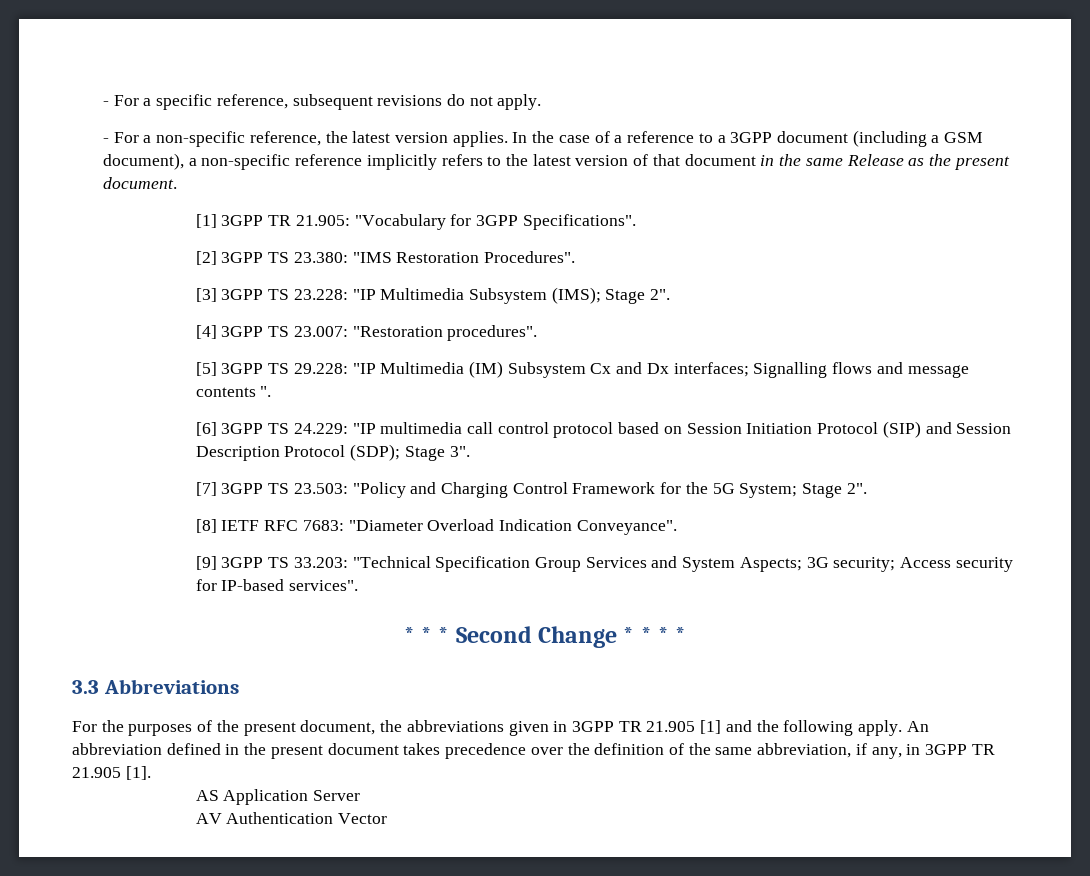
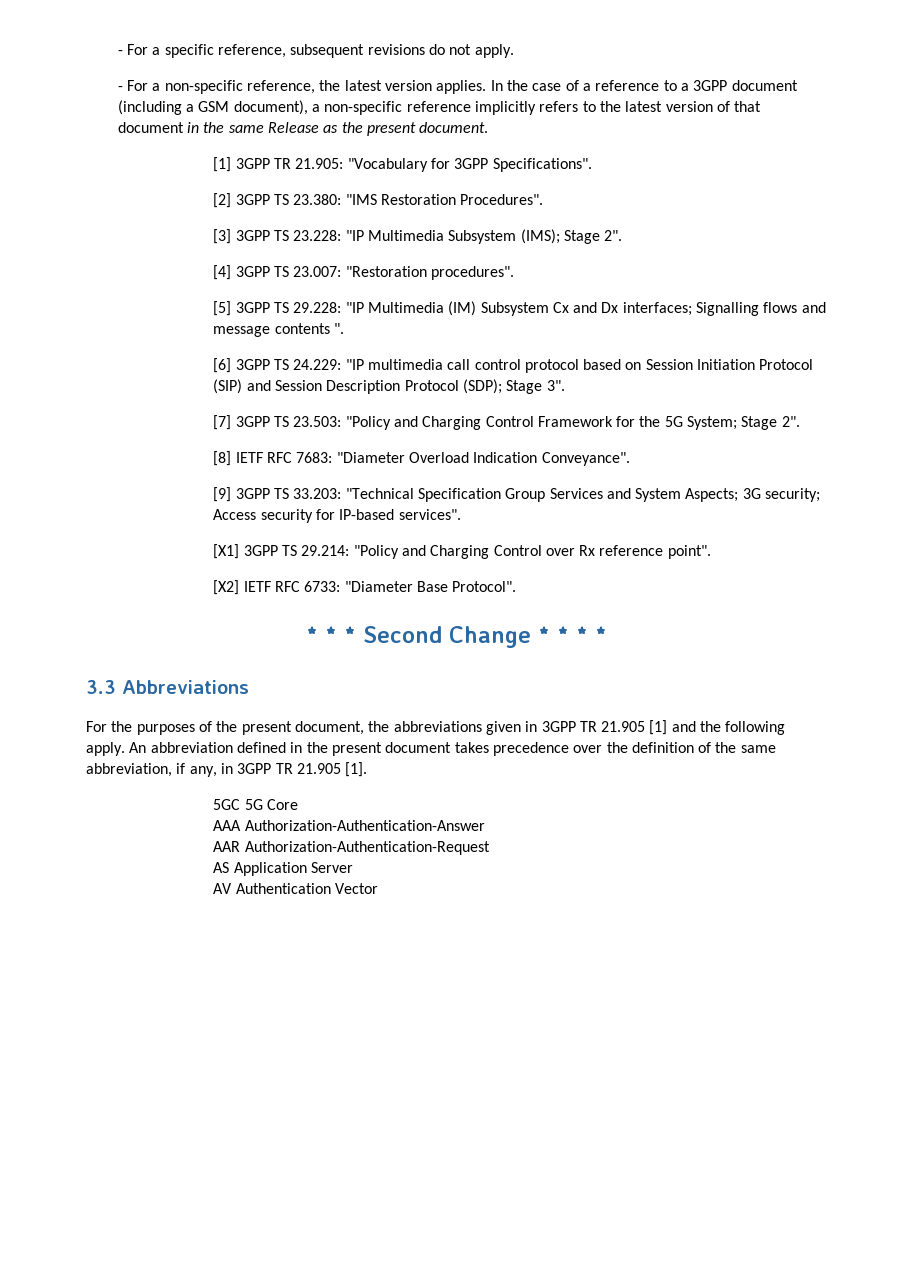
(359, 585) none -> [213,544,711,559] [213,580,517,595] // [X1] 3GPP TS 29.214: "Policy and Charging Control over Rx reference point". // [X2] IETF RFC 6733: "Diameter Base Protocol".
(151, 773) none -> [213,799,298,810] [213,820,485,831] [213,841,490,855] // 5GC 5G Core // AAA Authorization-Authentication-Answer // AAR Authorization-Authentication-Request

